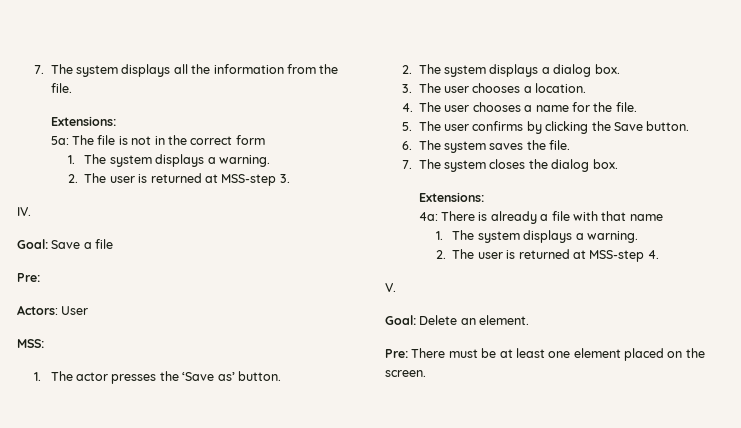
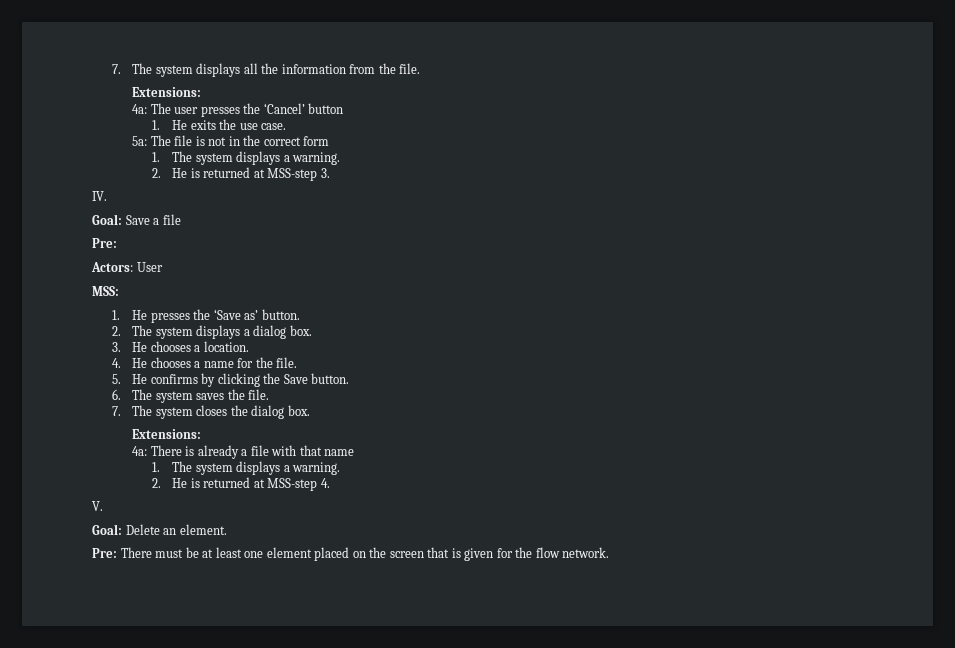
(116, 121) none -> [131,103,344,117] [151,119,287,130] // 4a: The user presses the ‘Cancel’ button // 1. He exits the use case.
[84,173,135,183] The user -> [171,168,187,178] He
[50,371,109,381] The actor -> [131,310,147,320] He
[418,83,470,93] The user -> [131,342,147,352] He
[419,102,470,112] The user -> [131,358,147,368] He
[418,121,470,131] The user -> [131,374,147,384] He
[452,249,503,259] The user -> [171,478,187,488] He
[385,370,426,377] screen. -> [389,547,610,561] screen that is given for the flow network.

